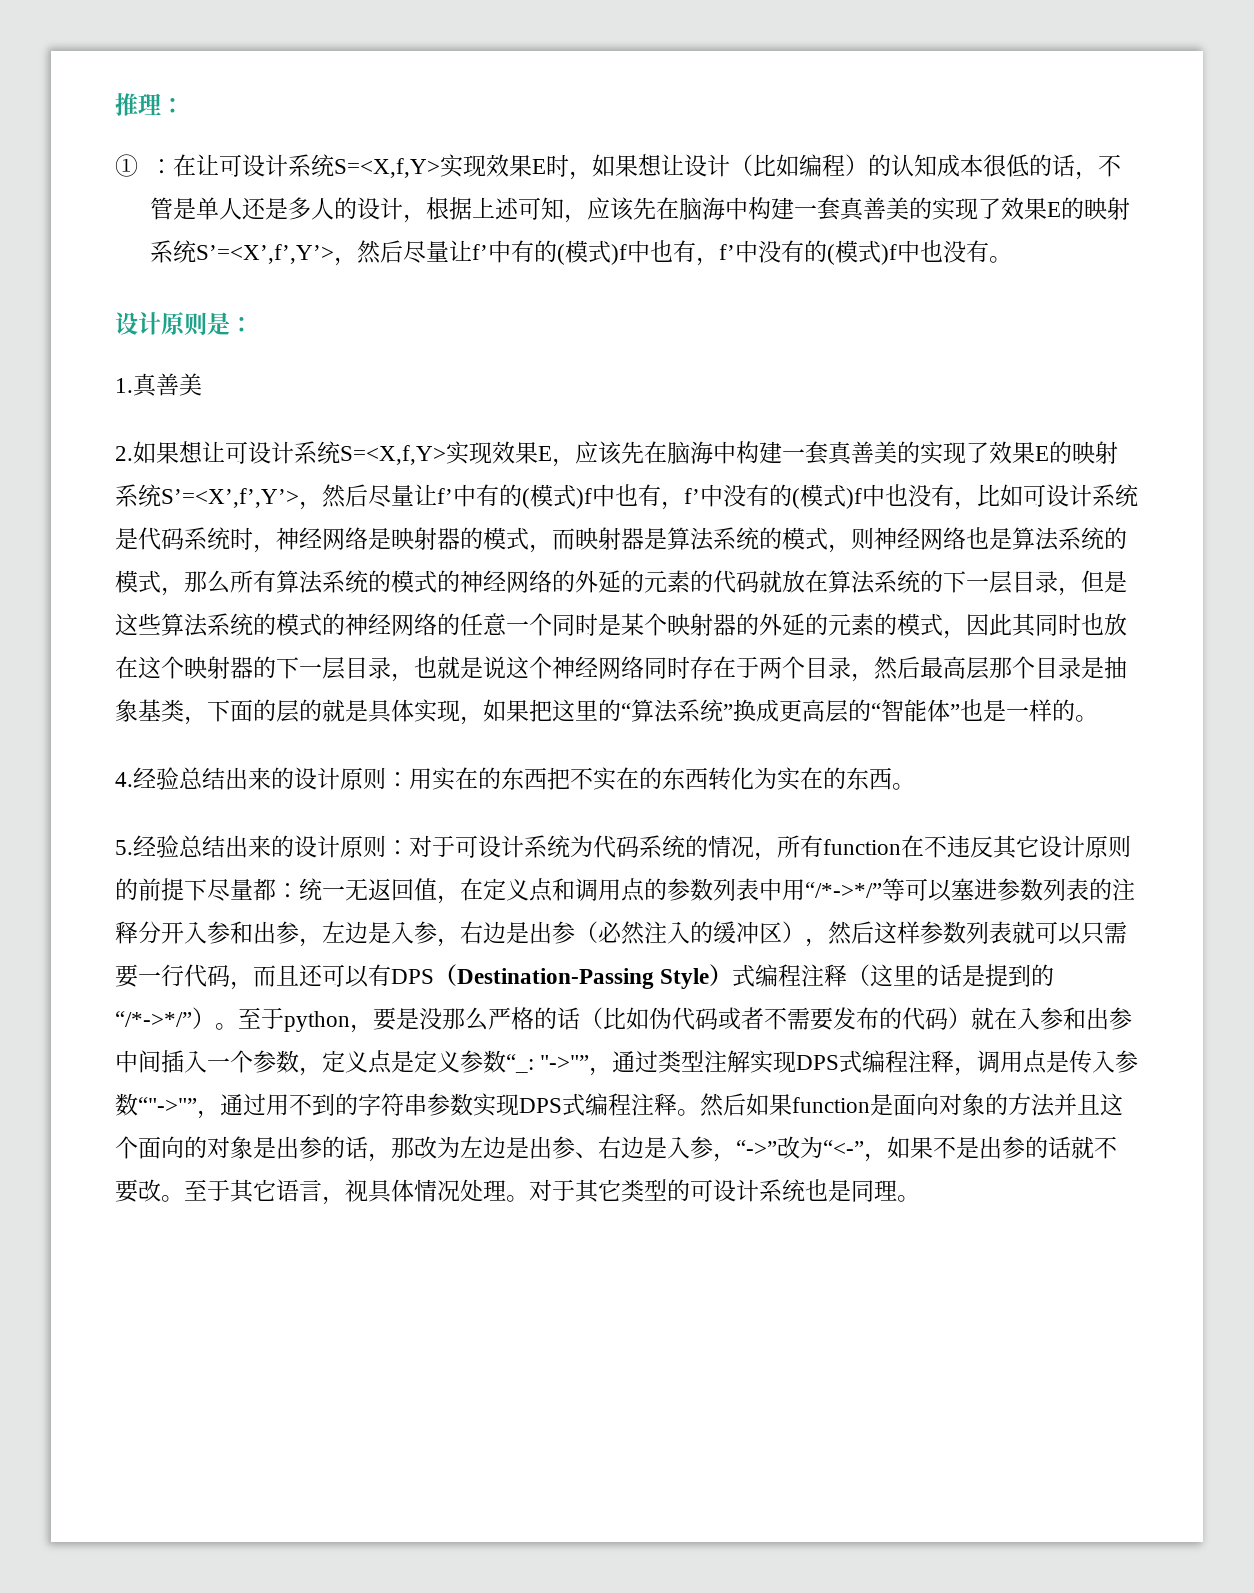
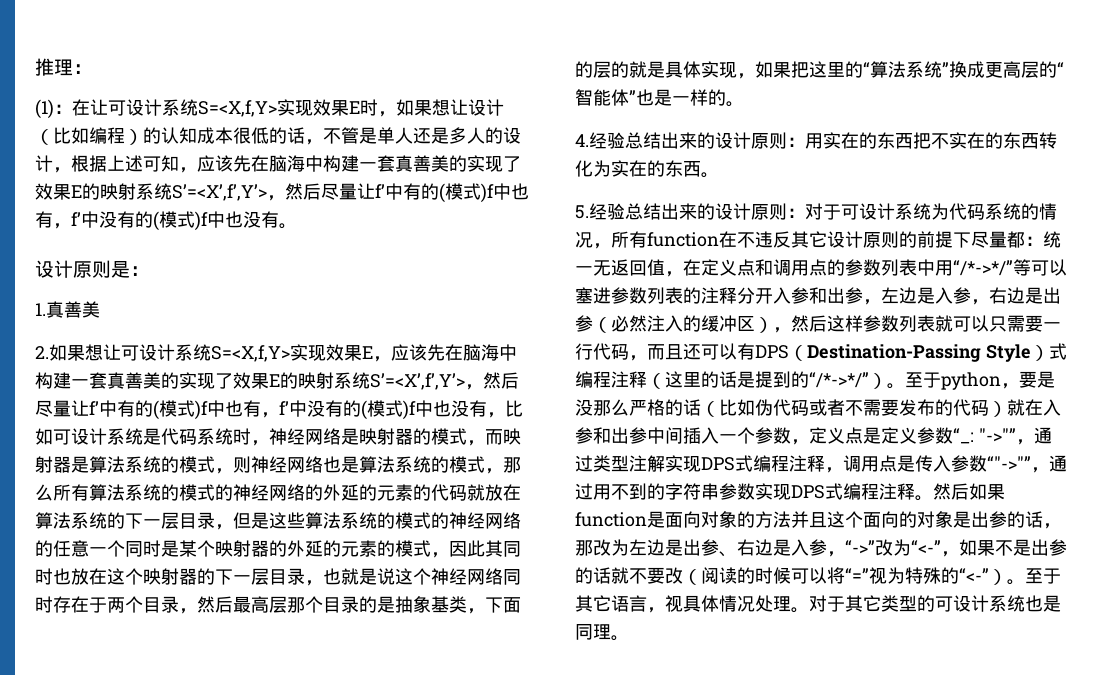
[115,154,138,177] ① -> [35,99,54,119] (1)
(1081, 668) none -> [359,596,377,613] 的
(161, 1190) none -> [683,567,1007,585] （阅读的时候可以将“=”视为特殊的“<-”）

